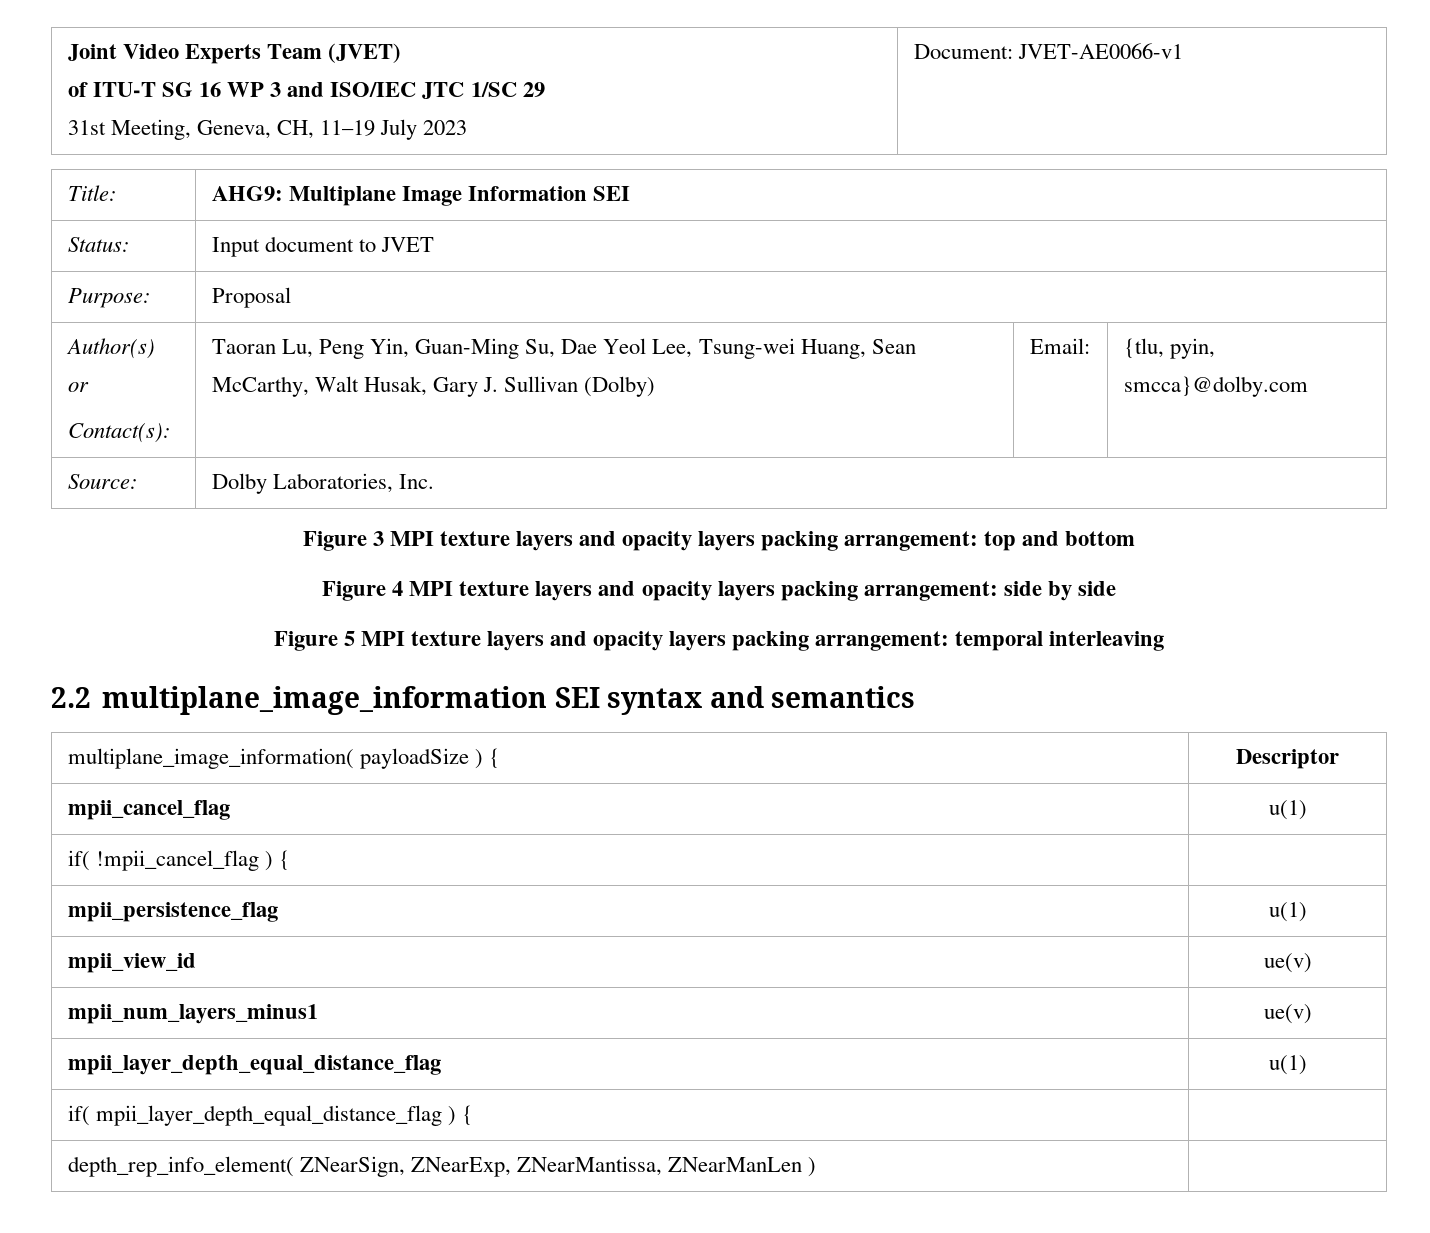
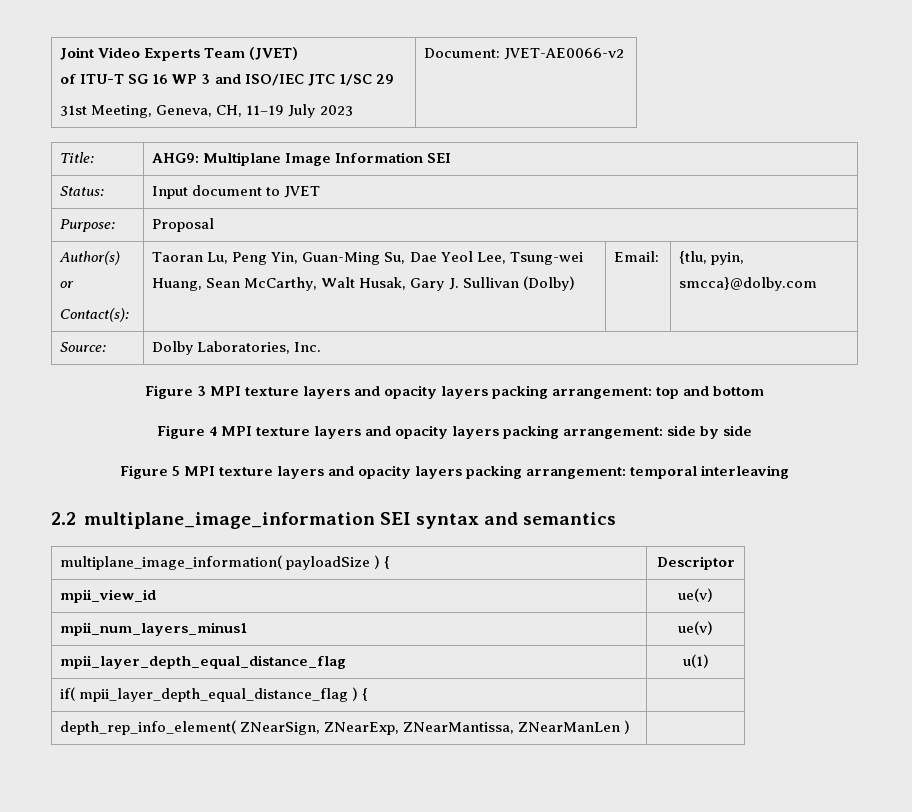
[1017,43,1183,59] JVET-AE0066-v1 -> [504,48,625,60] JVET-AE0066-v2
[67,800,230,820] [1268,800,1307,820] [67,850,291,871] [67,902,278,922] [1268,902,1307,922] // mpii_cancel_flag | u(1) // if( !mpii_cancel_flag ) { | // mpii_persistence_flag | u(1) -> (735, 563) none

